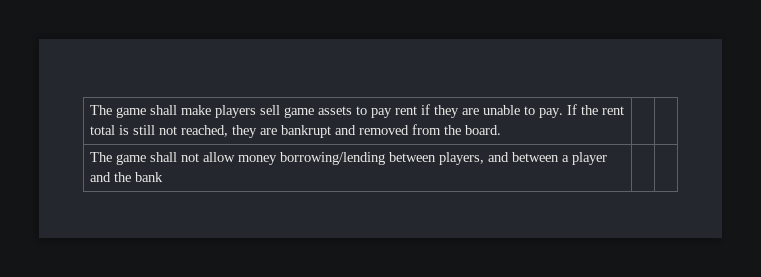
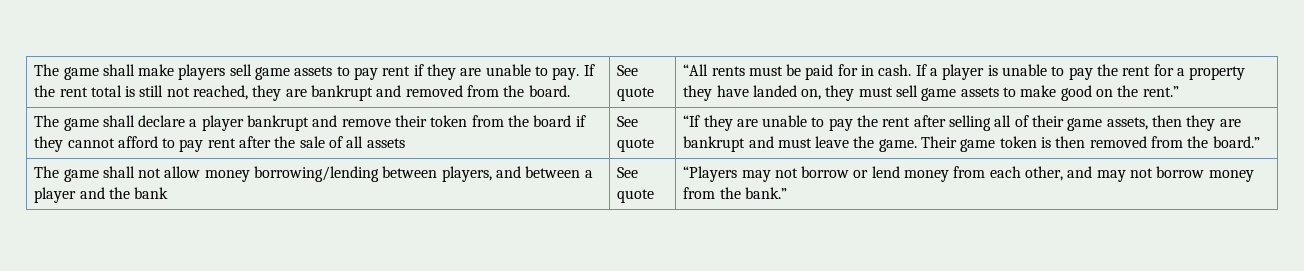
(502, 130) | -> [617,65,639,76] [617,87,655,101] [683,64,1246,80] [683,85,1179,101] [34,115,586,131] [34,136,405,152] [617,116,639,127] [617,138,655,152] [683,115,1241,131] [683,136,1260,152] See quote | “All rents must be paid for in cash. If a player is unable to pay the rent for a property they have landed on, they must sell game assets to make good on the rent.” // The game shall declare a player bankrupt and remove their token from the board if they cannot afford to pay rent after the sale of all assets | See quote | “If they are unable to pay the rent after selling all of their game assets, then they are bankrupt and must leave the game. Their game token is then removed from the board.”
(164, 177) | -> [617,167,639,178] [617,189,655,203] [683,166,1254,182] [683,187,787,199] See quote | “Players may not borrow or lend money from each other, and may not borrow money from the bank.”

